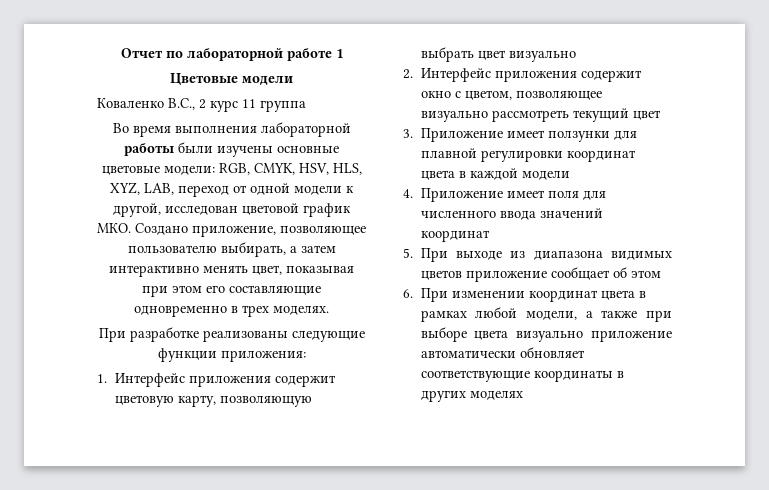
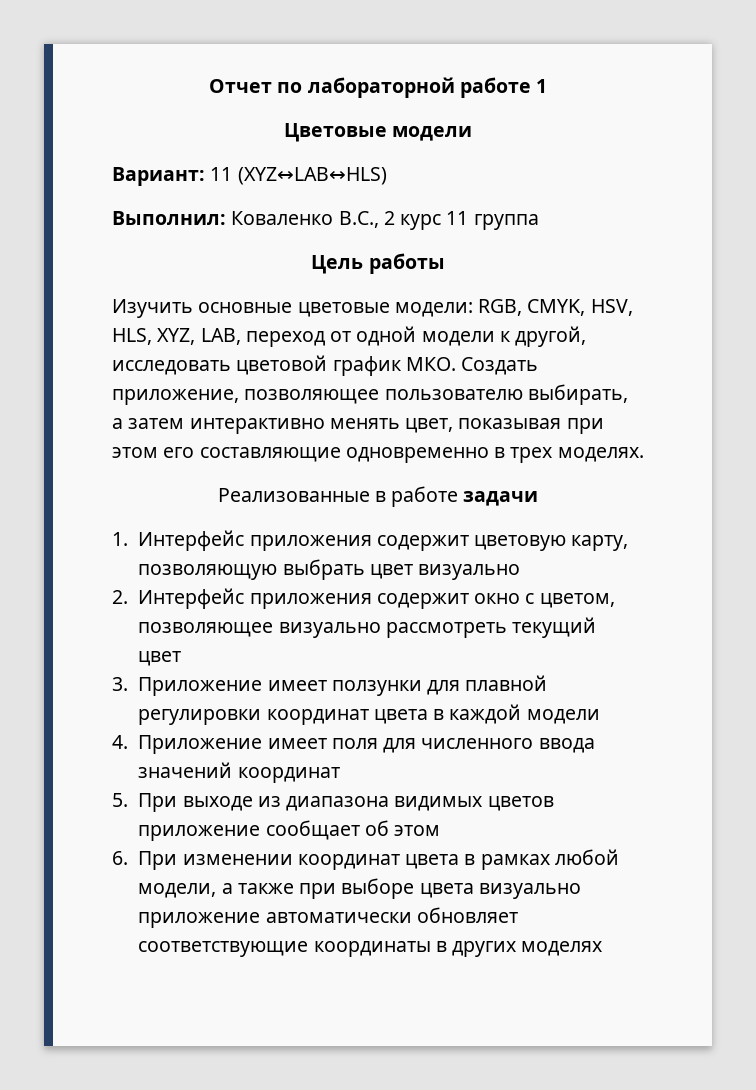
(293, 81) none -> [112,167,387,186] [112,211,226,225] Вариант: 11 (XYZ↔LAB↔HLS) // Выполнил:
[112,122,351,137] Во время выполнения лабораторной -> [311,255,364,274] Цель
[178,142,273,157] были изучены -> [112,299,193,318] // Изучить
[165,206,238,215] исследован -> [112,360,231,375] исследовать
[135,223,188,235] Создано -> [461,357,539,375] Создать
[98,327,365,342] [157,348,306,362] При разработке реализованы следующие функции приложения: -> [217,486,539,507] Реализованные в работе задачи

